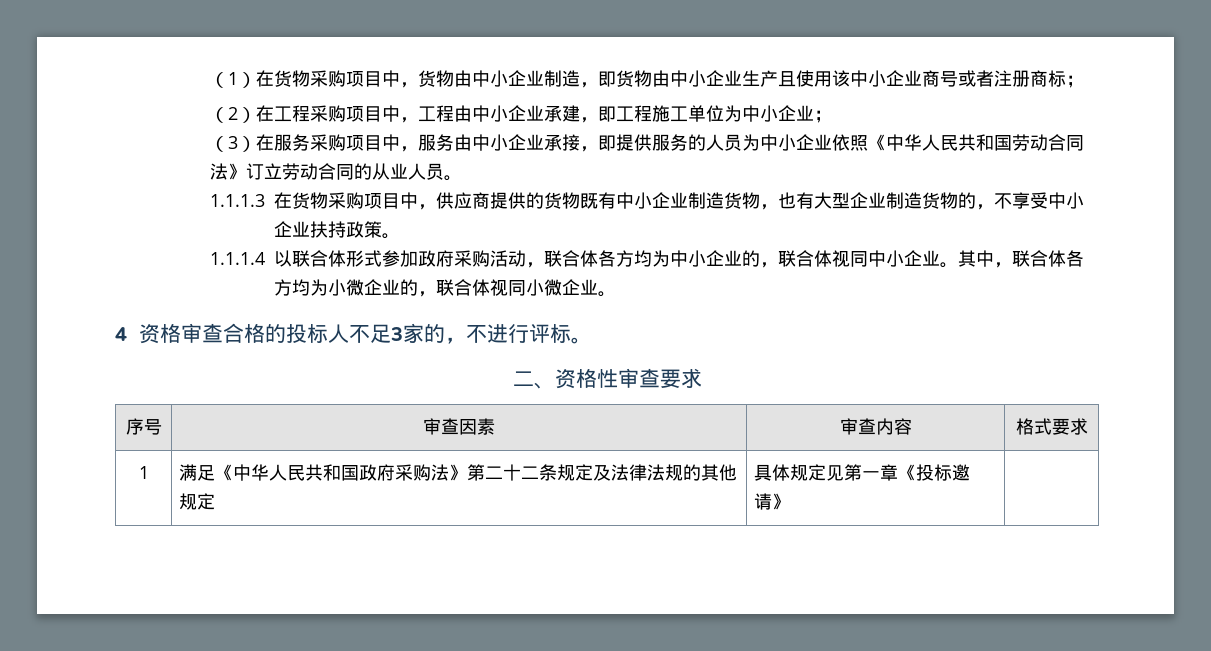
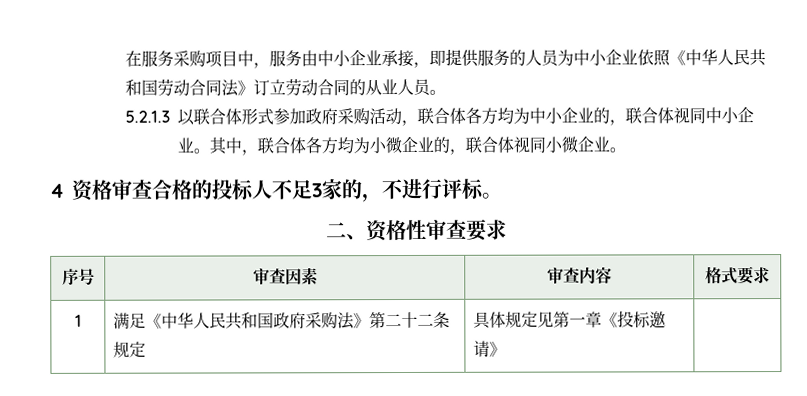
[210,70,1085,88] [210,105,833,123] [210,136,257,152] （1）在货物采购项目中，货物由中小企业制造，即货物由中小企业生产且使用该中小企业商号或者注册商标； // （2）在工程采购项目中，工程由中小企业承建，即工程施工单位为中小企业； // （3） -> (125, 58) none
[210,192,1085,210] [274,221,401,239] [210,252,266,265] 1.1.1.3在货物采购项目中，供应商提供的货物既有中小企业制造货物，也有大型企业制造货物的，不享受中小企业扶持政策。 // 1.1.1.4 -> [125,110,171,123] 5.2.1.3
[593,464,738,481] [179,493,216,510] 及法律法规的其他规定 -> (147, 349) none

